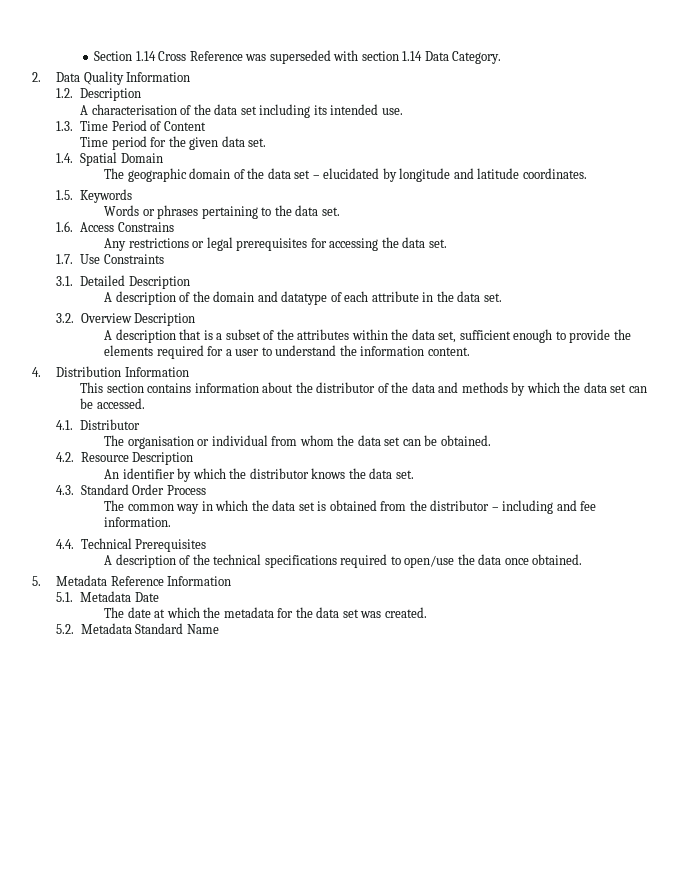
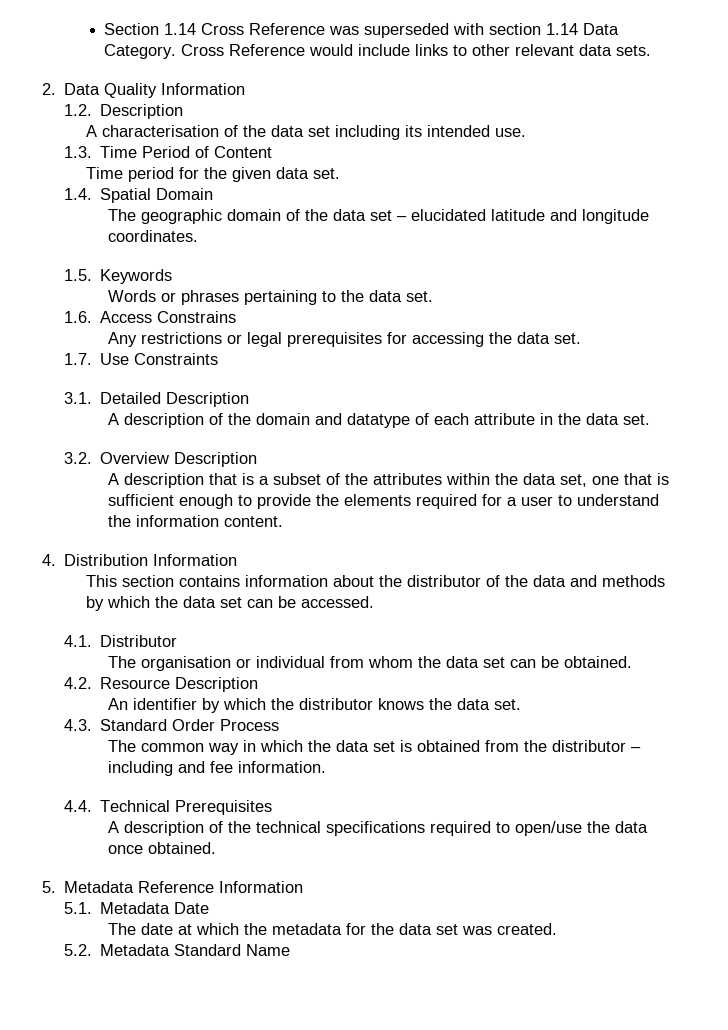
(502, 57) none -> [181,44,652,56] Cross Reference would include links to other relevant data sets.
[382,168,520,182] by longitude and latitude -> [491,209,650,224] latitude and longitude
(457, 337) none -> [592,473,670,485] one that is

